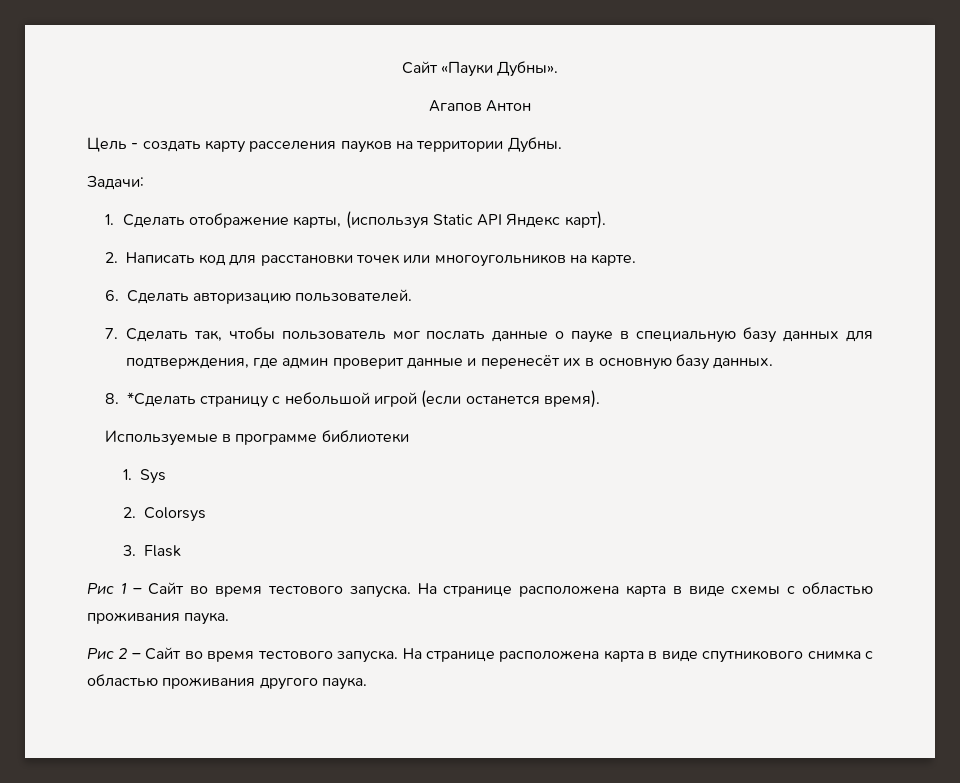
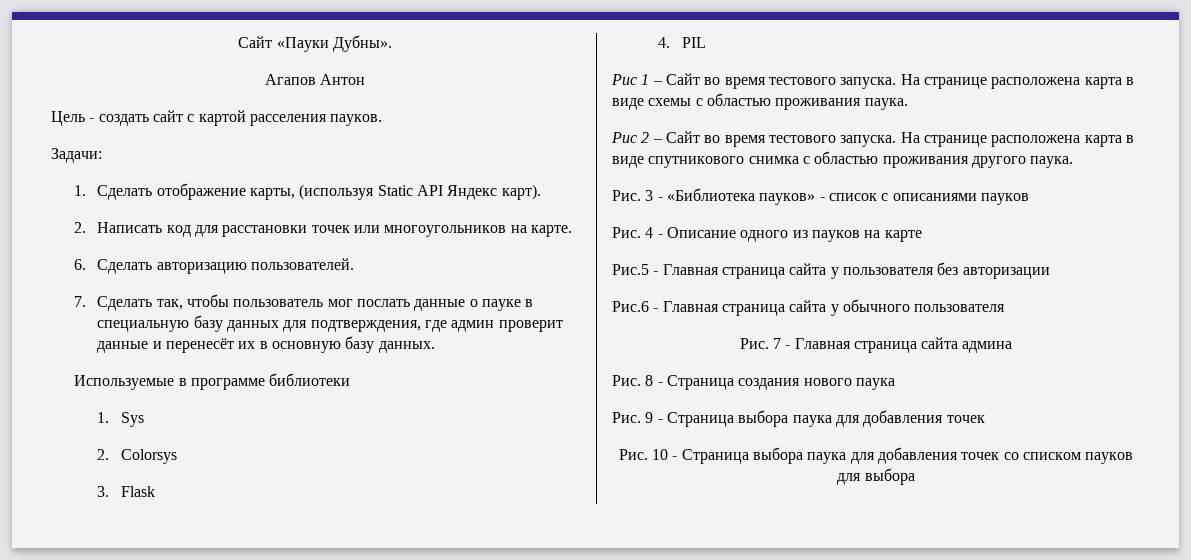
[204,137,562,153] карту расселения пауков на территории Дубны. -> [152,110,383,126] сайт с картой расселения пауков.
[104,390,601,408] // 8. *Сделать страницу с небольшой игрой (если останется время). -> (435, 347) none
(181, 551) none -> [658,37,706,48] // 4. PIL
(367, 683) none -> [612,188,1029,205] [612,227,922,242] [612,262,1050,279] [612,299,1006,316] [739,337,1013,353] [612,375,895,390] [612,410,985,427] [618,447,1134,464] [837,468,915,485] // Рис. 3 - «Библиотека пауков» - список с описаниями пауков // Рис. 4 - Описание одного из пауков на карте // Рис.5 - Главная страница сайта у пользователя без авторизации // Рис.6 - Главная страница сайта у обычного пользователя // Рис. 7 - Главная страница сайта админа // Рис. 8 - Страница создания нового паука // Рис. 9 - Страница выбора паука для добавления точек // Рис. 10 - Страница выбора паука для добавления точек со списком пауков для выбора

